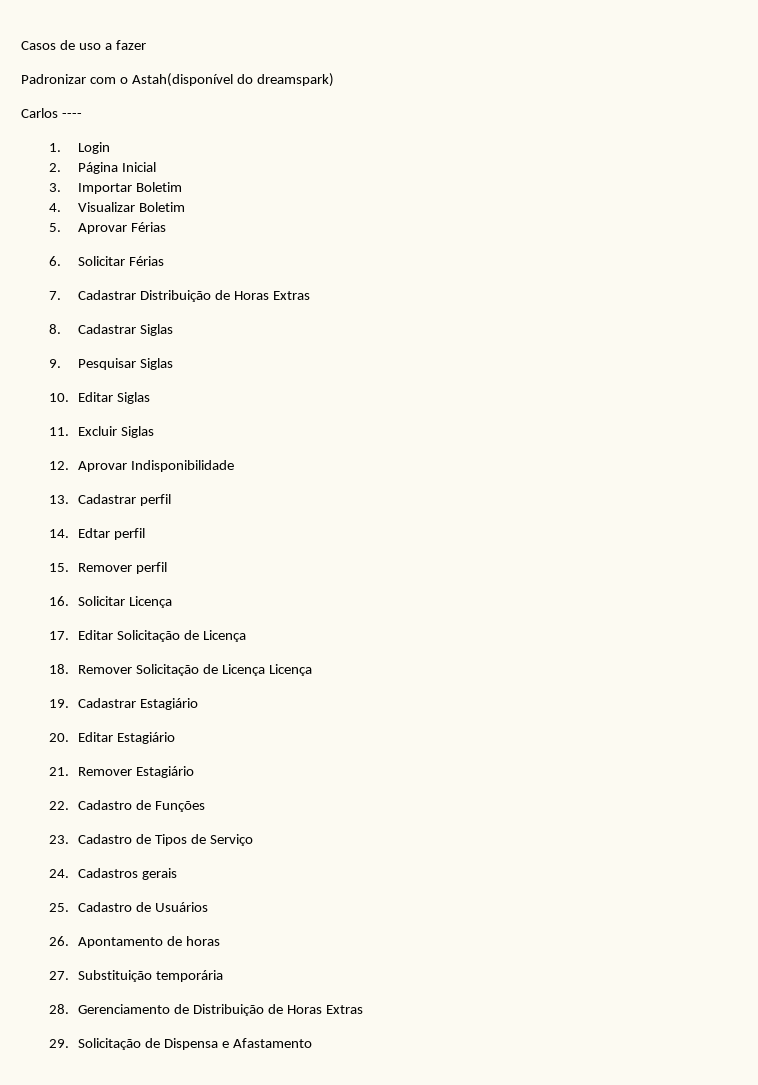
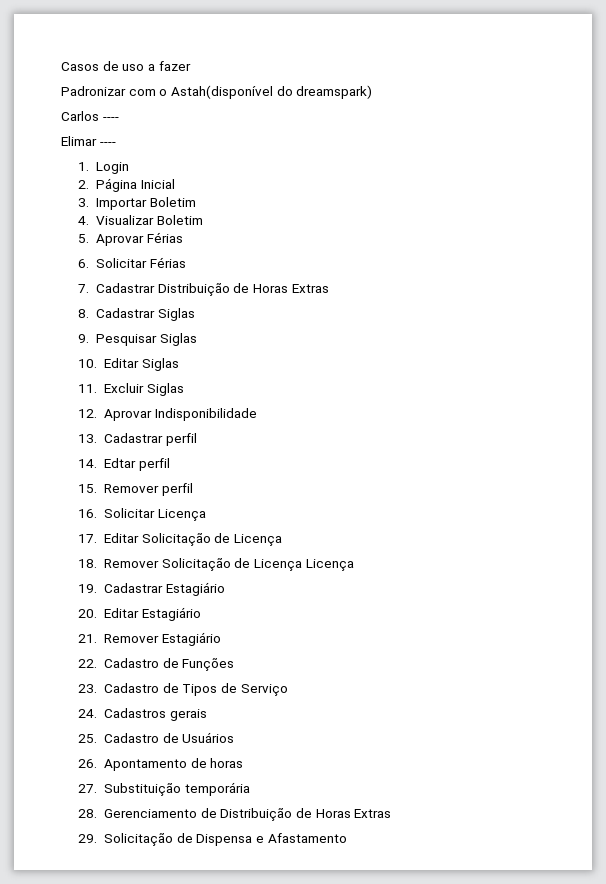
(82, 115) none -> [61,136,116,146] // Elimar ----

